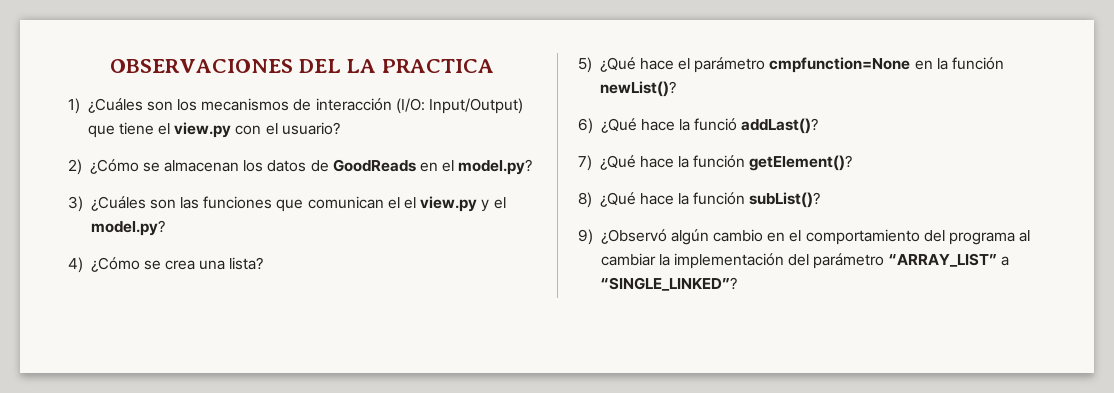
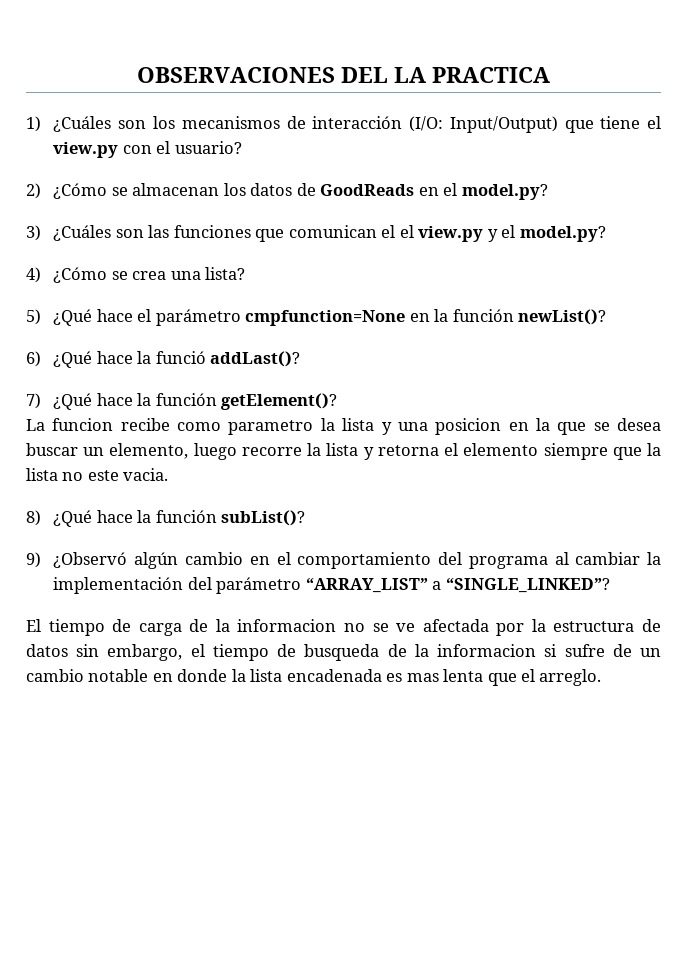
(853, 163) none -> [26,418,661,435] [26,443,662,460] [26,468,169,481] // La funcion recibe como parametro la lista y una posicion en la que se desea buscar un elemento, luego recorre la lista y retorna el elemento siempre que la lista no este vacia.
(737, 284) none -> [26,619,661,636] [26,644,662,661] [26,669,602,686] // El tiempo de carga de la informacion no se ve afectada por la estructura de datos sin embargo, el tiempo de busqueda de la informacion si sufre de un cambio notable en donde la lista encadenada es mas lenta que el arreglo.

